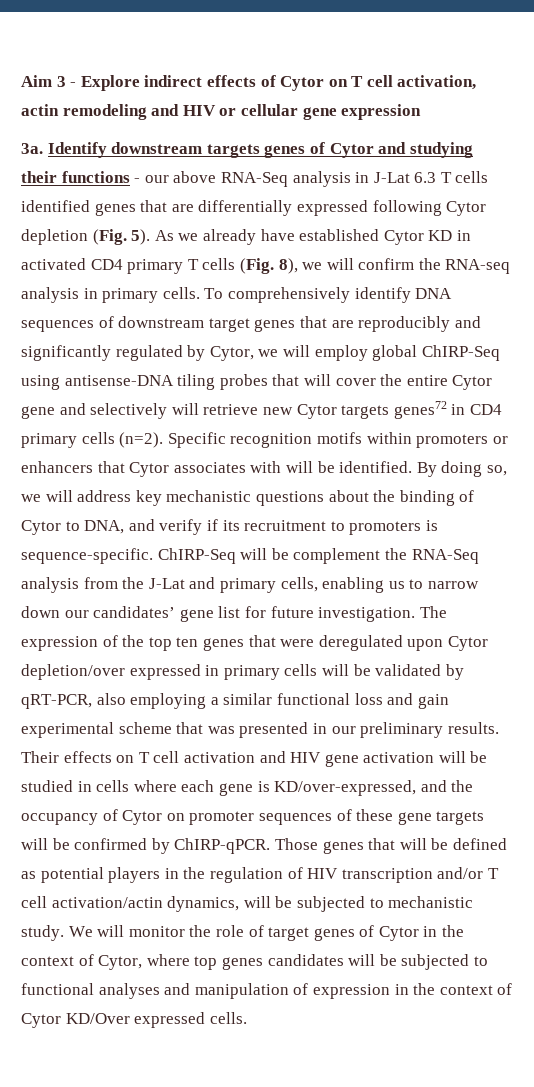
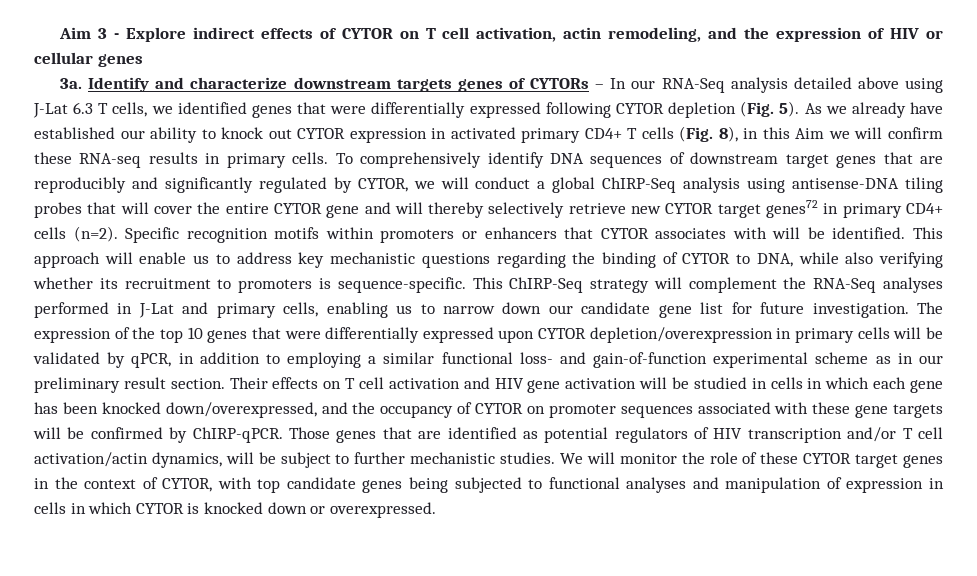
[280,76,325,91] Cytor -> [341,28,393,39] CYTOR
[62,104,180,120] remodeling and -> [608,27,886,42] remodeling, and the expression of
[302,104,422,120] gene expression -> [97,54,143,67] genes
(107, 150) none -> [155,77,288,89] and characterize
[329,142,473,158] [21,171,370,187] Cytor and studying their functions - our above RNA-Seq analysis in -> [530,77,943,93] CYTORs – In our RNA-Seq analysis detailed above using
[455,171,489,183] cells -> [112,102,173,117] cells, we
[171,204,194,212] are -> [330,106,367,114] were
[446,201,487,216] Cytor -> [615,103,664,114] CYTOR
[383,230,471,245] [21,258,511,274] [21,287,79,303] Cytor KD in activated CD4 primary T cells (Fig. 8), we will confirm the RNA-seq analysis -> [120,126,943,143] [34,152,198,168] our ability to knock out CYTOR expression in activated primary CD4+ T cells (Fig. 8), in this Aim we will confirm these RNA-seq results
[209,345,368,361] Cytor, we will employ -> [357,177,546,192] CYTOR, we will conduct a
(500, 353) none -> [683,177,741,193] analysis
[452,375,493,390] Cytor -> [273,203,322,214] CYTOR
[90,401,502,419] [21,433,77,448] selectively will retrieve new Cytor targets genes72 in CD4 primary -> [394,200,943,218] will thereby selectively retrieve new CYTOR target genes72 in primary CD4+
[129,462,170,477] Cytor -> [600,228,649,239] CYTOR
[416,461,507,477] [21,490,73,502] By doing so, we will -> [913,227,943,239] [34,252,230,268] This approach will enable us to
[328,490,369,502] about -> [496,252,566,268] regarding
[21,520,61,535] Cytor -> [682,253,731,264] CYTOR
[128,519,218,535] and verify if -> [798,252,943,268] [33,277,93,289] while also verifying whether
[157,548,479,564] [21,577,145,593] ChIRP-Seq will be complement the RNA-Seq analysis from the -> [472,277,944,293] [34,302,133,318] This ChIRP-Seq strategy will complement the RNA-Seq analyses performed in
[93,606,176,618] candidates’ -> [581,302,651,314] candidate
[176,635,488,651] [21,664,201,680] ten genes that were deregulated upon Cytor depletion/over expressed -> [187,327,773,343] 10 genes that were differentially expressed upon CYTOR depletion/overexpression
[21,693,449,709] [21,722,309,738] qRT-PCR, also employing a similar functional loss and gain experimental scheme that was presented -> [131,352,891,368] qPCR, in addition to employing a similar functional loss- and gain-of-function experimental scheme as
[447,722,499,734] results. -> [123,377,225,389] result section.
[133,780,417,796] where each gene is KD/over-expressed, -> [807,377,944,393] [34,402,317,418] in which each gene has been knocked down/overexpressed,
[122,810,163,825] Cytor -> [475,403,523,414] CYTOR
[336,809,352,821] of -> [697,402,809,414] associated with
[399,838,507,850] [21,867,283,883] will be defined as potential players in the regulation -> [418,427,688,443] are identified as potential regulators
[296,896,474,912] [21,925,64,941] subjected to mechanistic study. -> [280,452,556,468] subject to further mechanistic studies.
[268,925,465,941] [21,954,397,970] target genes of Cytor in the context of Cytor, where top genes candidates will be -> [760,452,944,468] [34,477,448,493] these CYTOR target genes in the context of CYTOR, with top candidate genes being
[413,983,513,995] [21,1012,247,1028] the context of Cytor KD/Over expressed cells. -> [34,502,436,518] cells in which CYTOR is knocked down or overexpressed.

